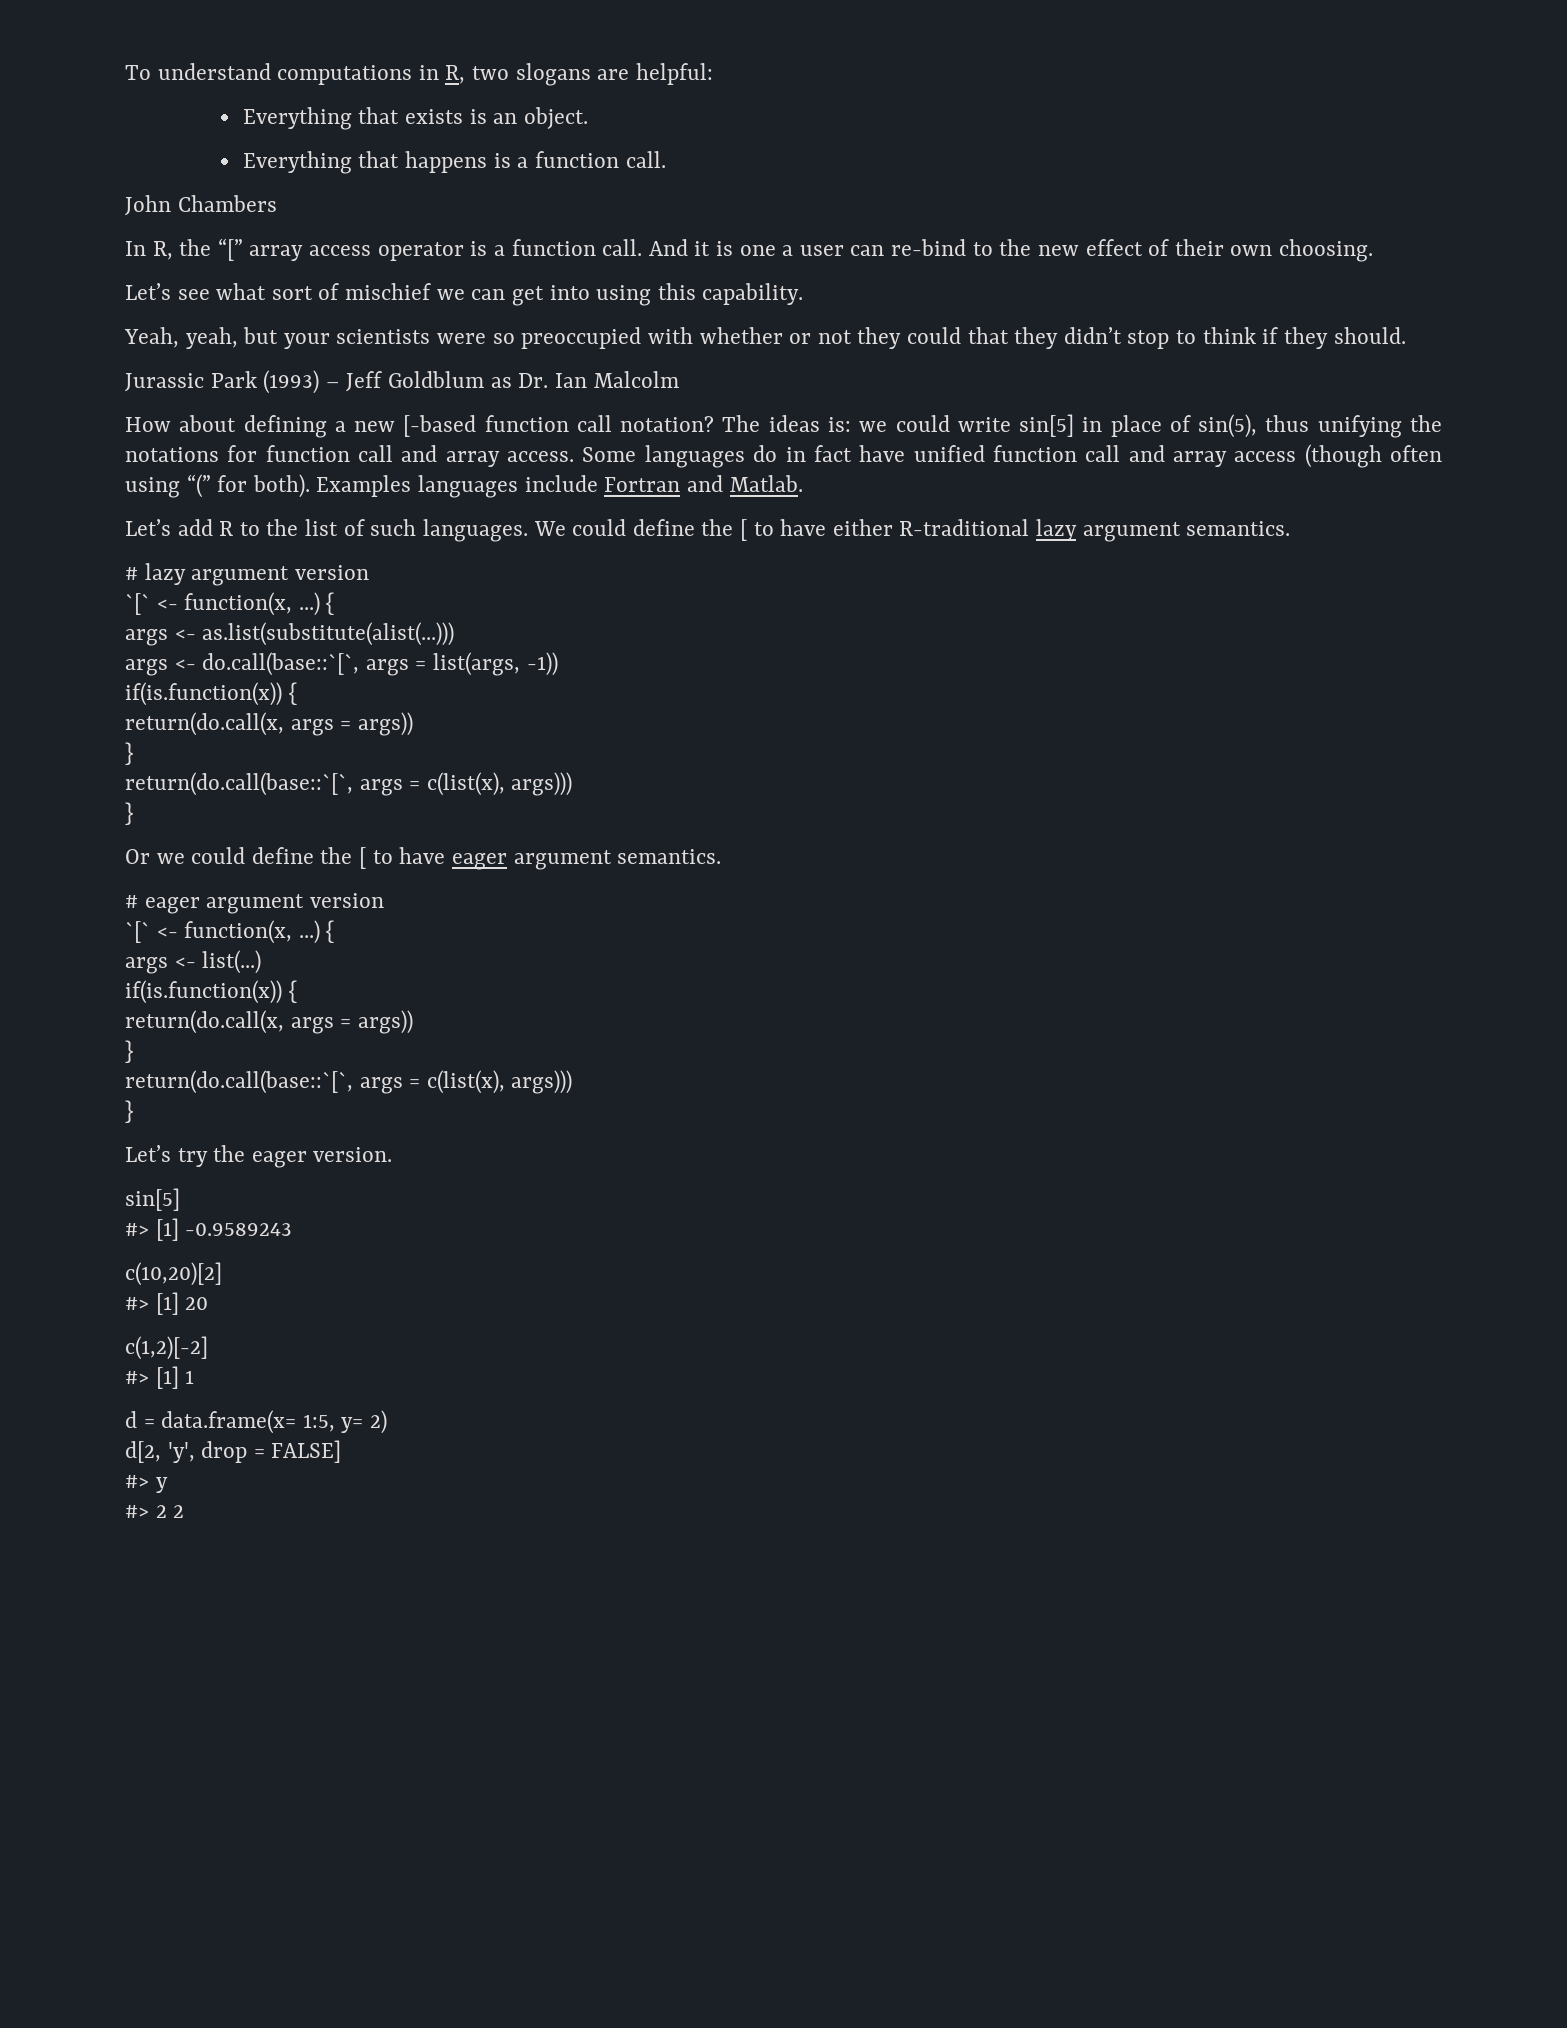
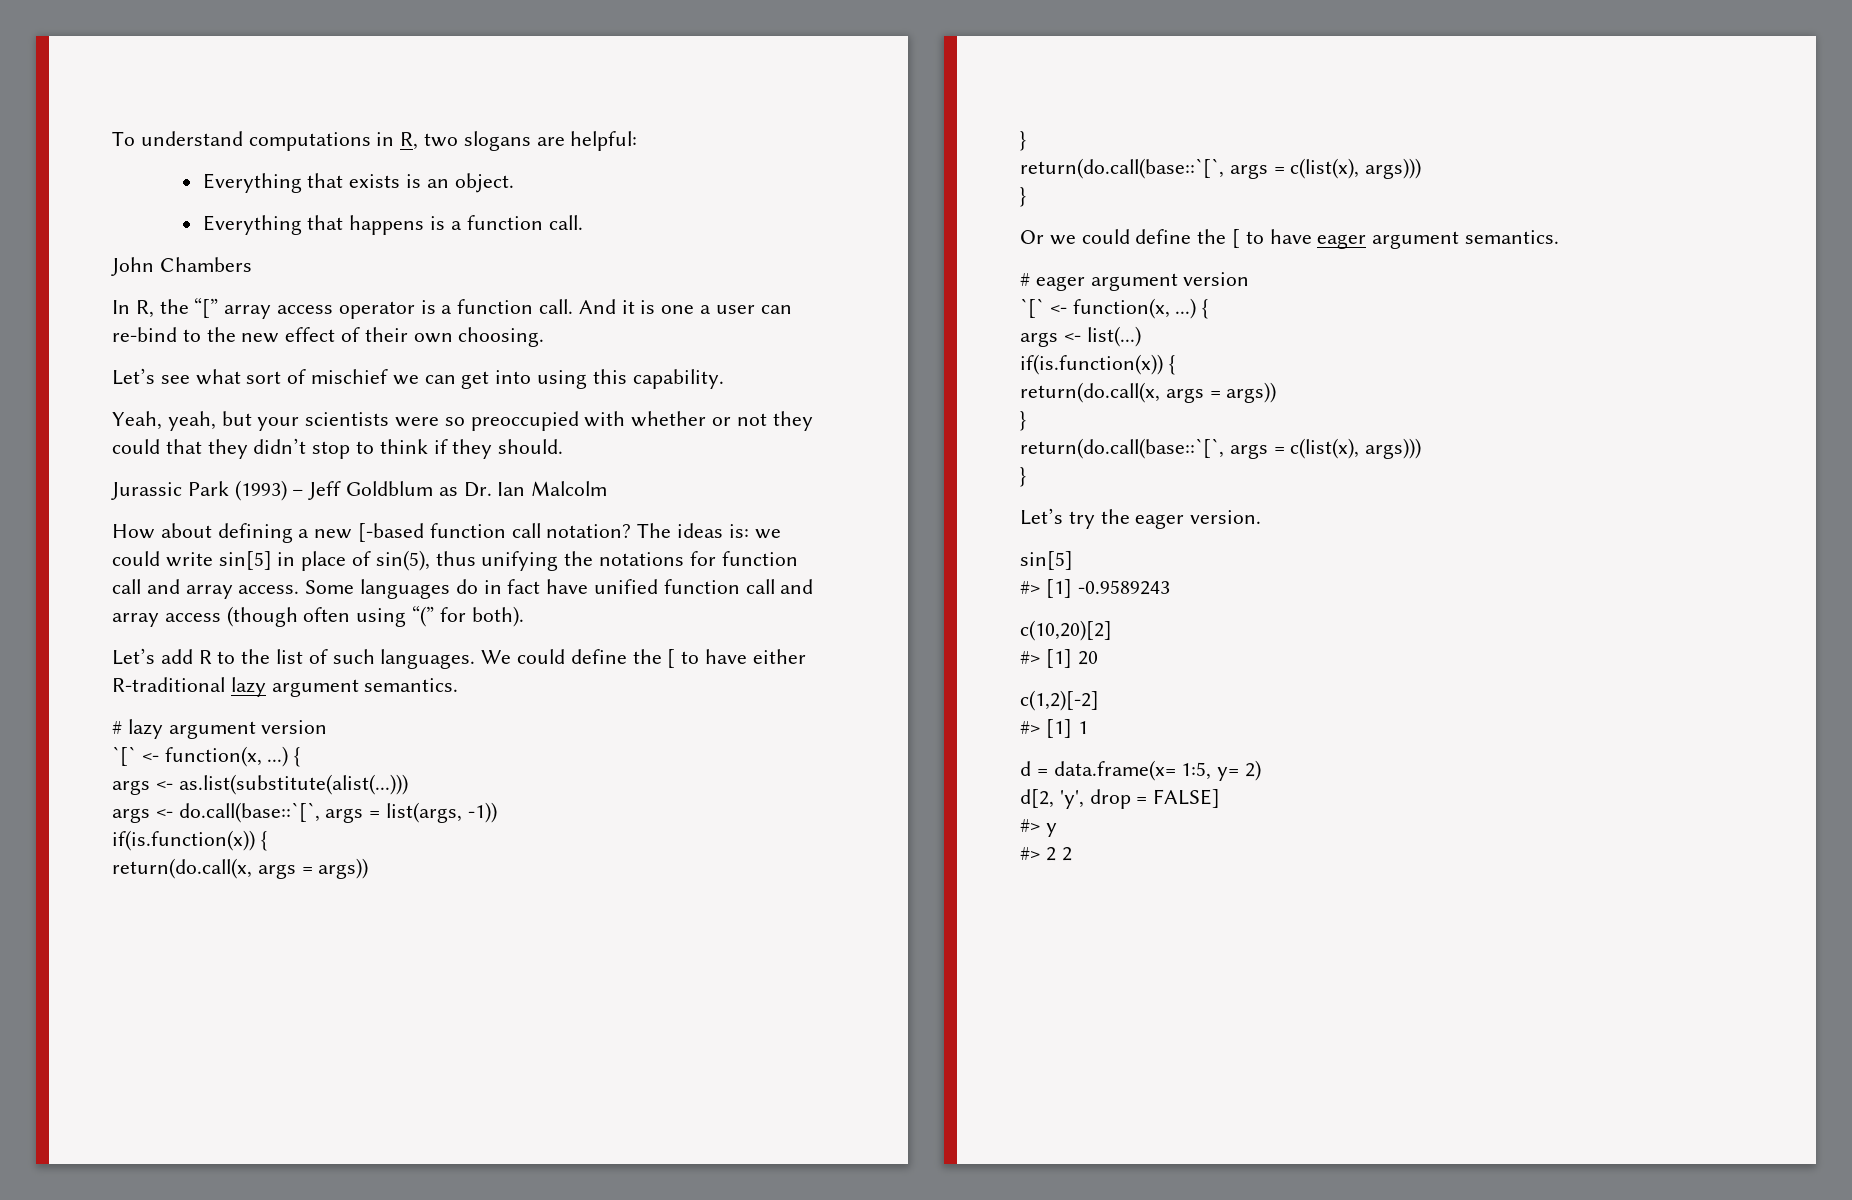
[316,475,803,498] Examples languages include Fortran and Matlab. -> (524, 616) none

